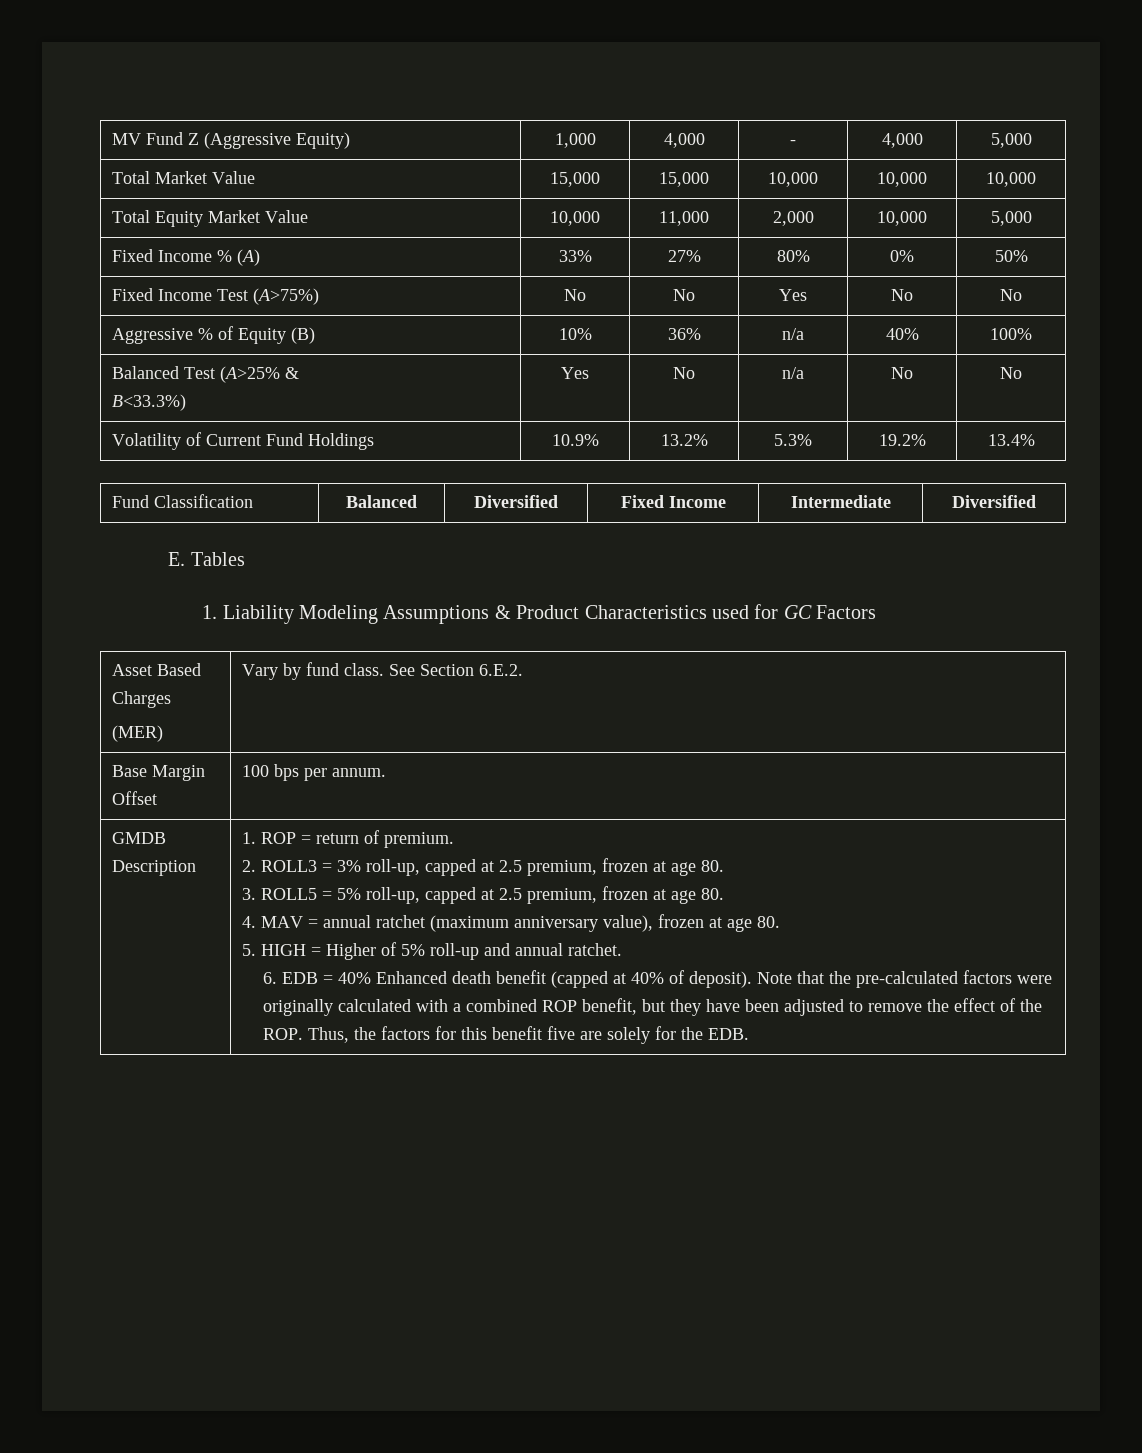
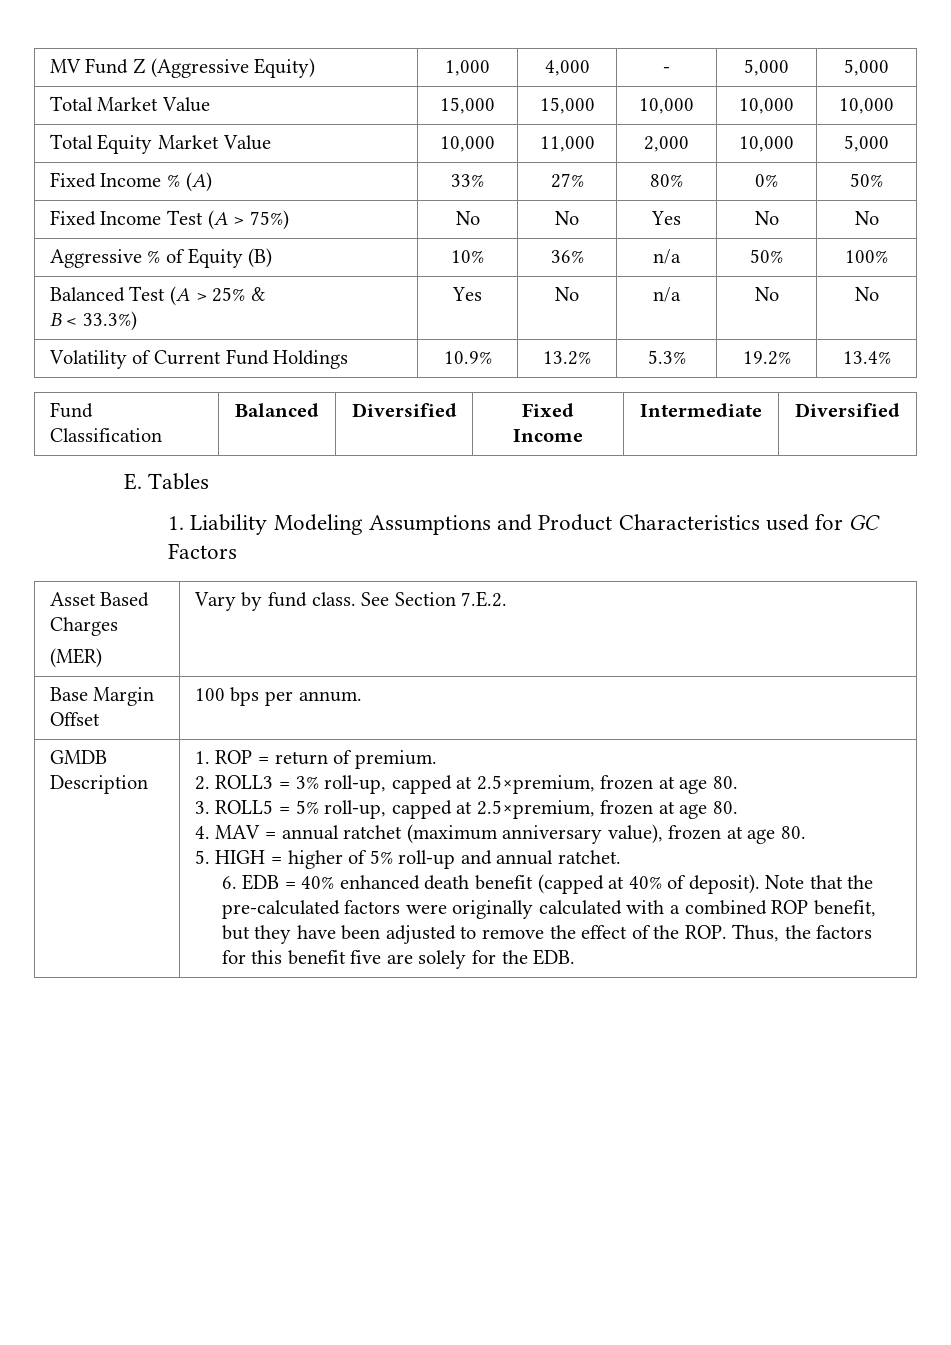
[881,133,923,148] 4,000 -> [744,59,789,76] 5,000
[253,288,320,305] (A>75%) -> [207,210,289,230] (A > 75%)
[885,328,919,340] 40% -> [750,249,783,263] 50%
[220,366,300,383] [112,394,187,411] (A>25% & // B<33.3%) -> [169,286,265,306] [49,311,137,331] (A > 25% & // B < 33.3%)
[494,605,511,619] & -> [497,514,533,531] and
[479,664,524,676] 6.E.2. -> [461,591,508,607] 7.E.2.
[499,860,598,876] 2.5 premium, -> [476,775,595,794] 2.5×premium,
[499,888,598,904] 2.5 premium, -> [476,800,595,819] 2.5×premium,
[326,943,377,960] Higher -> [287,850,343,869] higher
[375,971,447,984] Enhanced -> [339,875,420,890] enhanced

